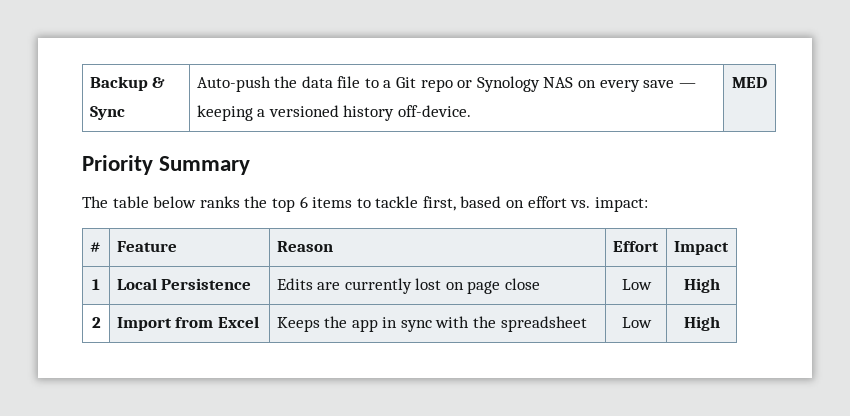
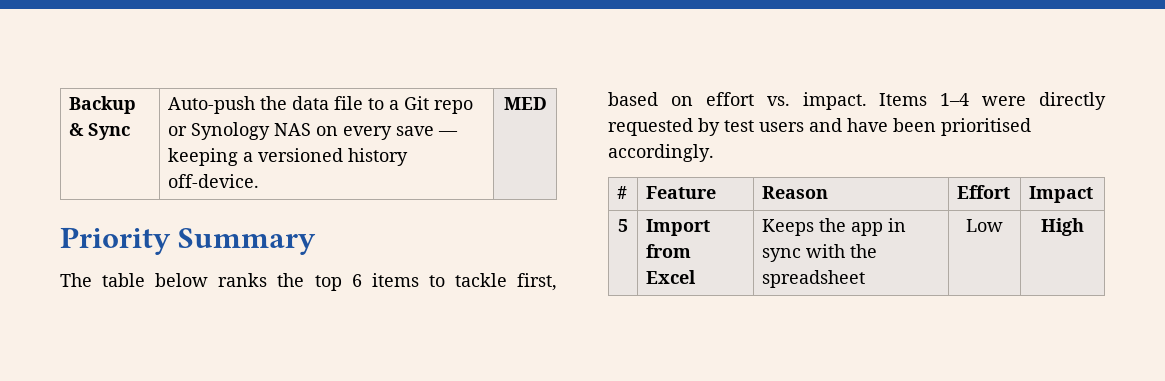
[594,197,648,212] impact: -> [802,92,1106,110] [608,118,1031,136] [608,144,714,162] impact. Items 1–4 were directly requested by test users and have been prioritised accordingly.
[92,279,100,290] [116,278,252,290] [276,278,541,294] [621,279,652,290] [683,278,720,293] [91,317,101,328] 1 | Local Persistence | Edits are currently lost on page close | Low | High // 2 -> [618,219,628,232] 5

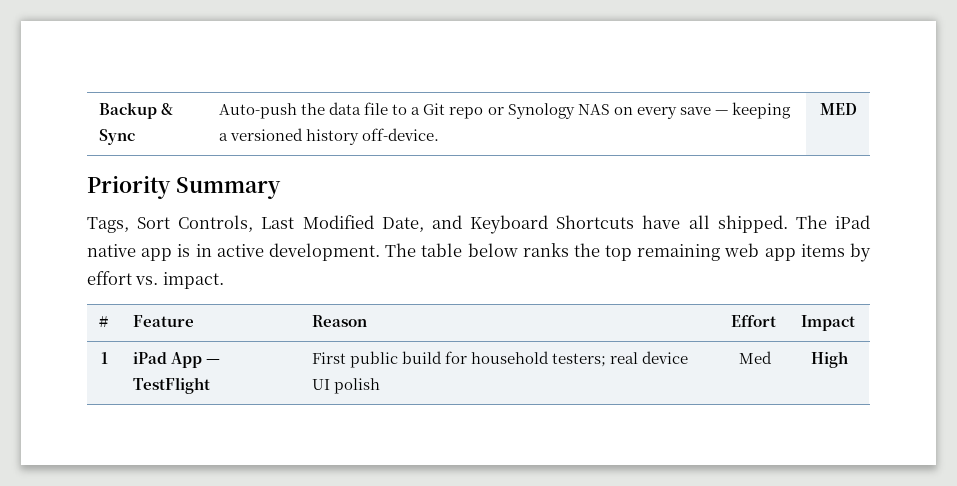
(317, 241) none -> [87,215,871,234] [87,243,380,261] Tags, Sort Controls, Last Modified Date, and Keyboard Shortcuts have all shipped. The iPad native app is in active development.
[351,273,558,291] [608,92,1106,110] [608,118,1031,136] [608,144,714,162] 6 items to tackle first, based on effort vs. impact. Items 1–4 were directly requested by test users and have been prioritised accordingly. -> [637,243,871,262] [87,271,224,289] remaining web app items by effort vs. impact.
[618,219,628,232] [646,219,711,236] [646,244,692,258] [646,270,697,284] [762,218,907,236] [762,244,878,262] [762,270,866,288] [966,219,1003,232] 5 | Import from Excel | Keeps the app in sync with the spreadsheet | Low -> [101,352,108,364] [133,352,221,368] [133,377,211,394] [312,351,689,368] [312,378,381,394] [738,351,772,364] 1 | iPad App — TestFlight | First public build for household testers; real device UI polish | Med

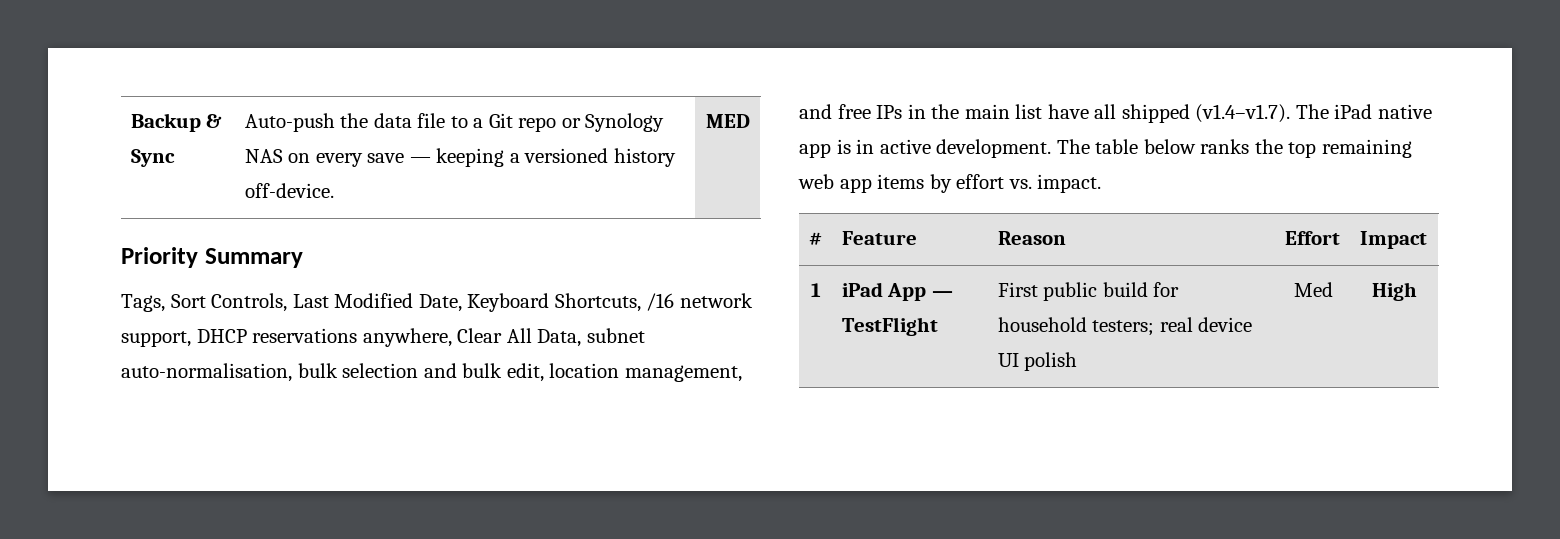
[431,215,788,234] and Keyboard Shortcuts have all shipped. -> [467,293,753,312] [121,328,645,347] [121,363,742,382] [799,104,1291,123] Keyboard Shortcuts, /16 network support, DHCP reservations anywhere, Clear All Data, subnet auto-normalisation, bulk selection and bulk edit, location management, and free IPs in the main list have all shipped (v1.4–v1.7).

